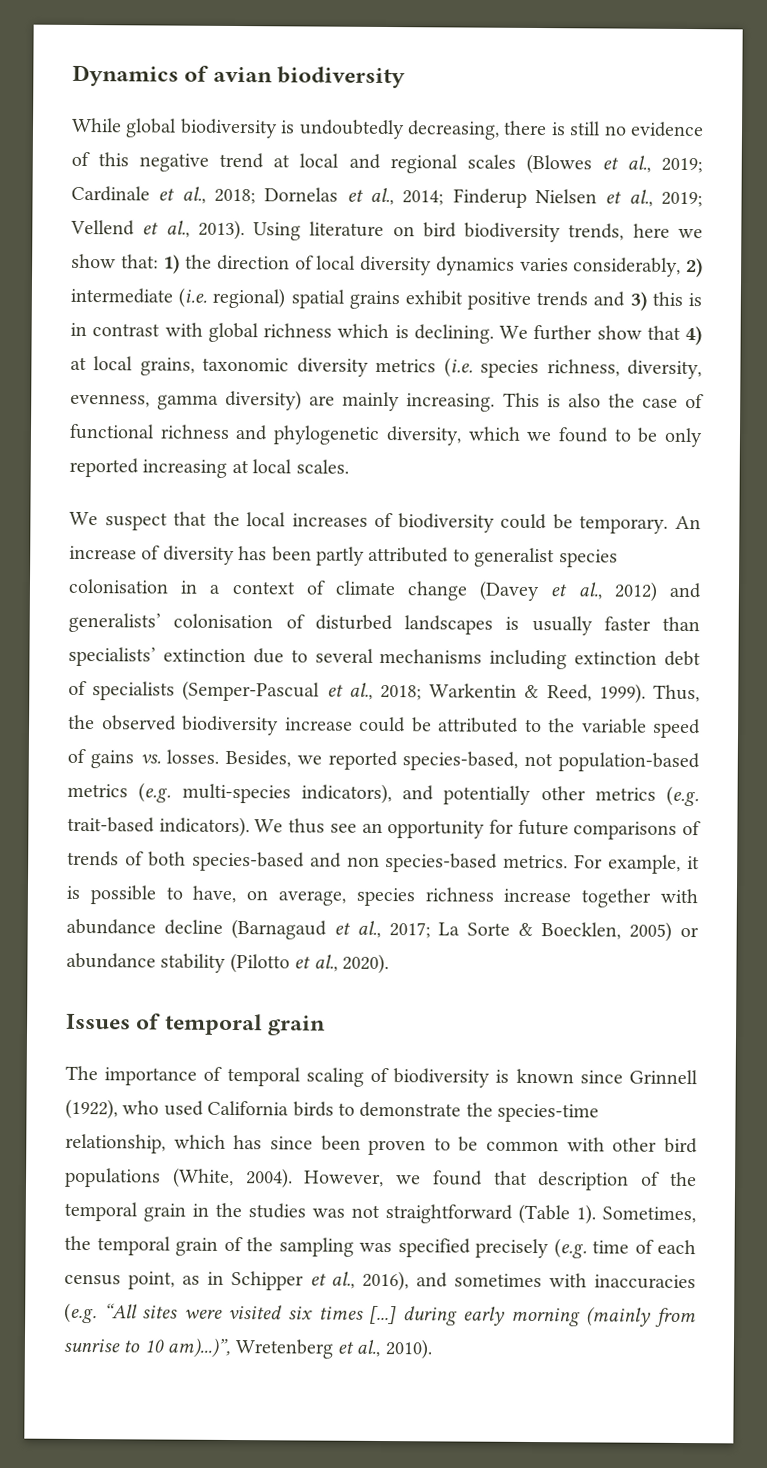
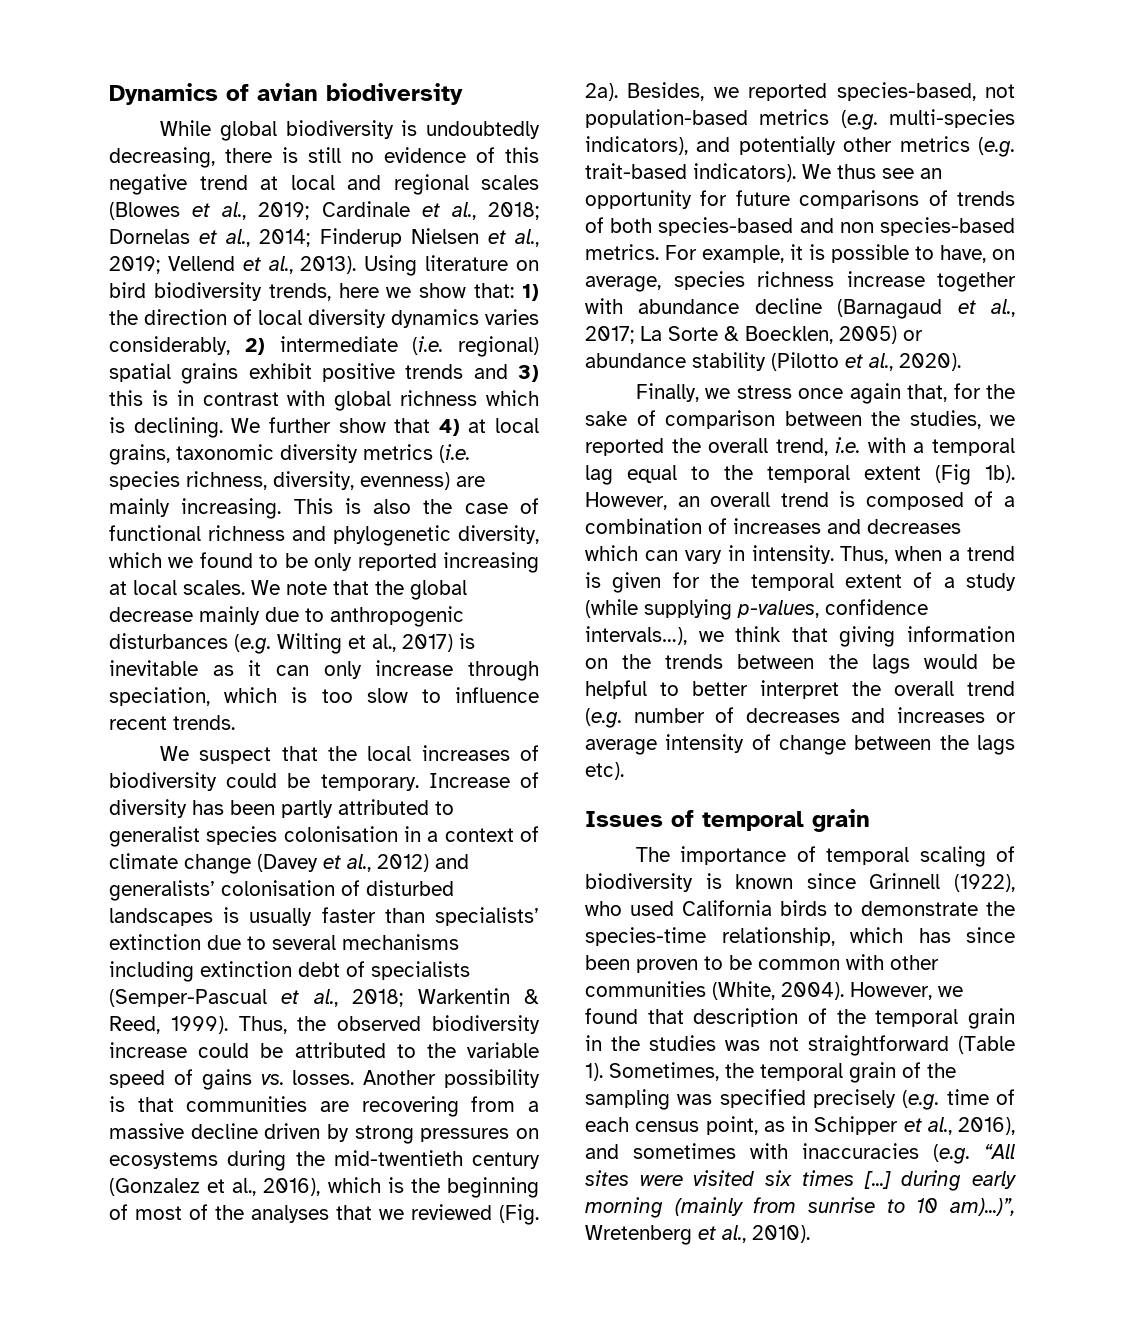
[70,389,303,411] evenness, gamma diversity) -> [360,472,450,490] evenness)
(349, 466) none -> [251,580,467,600] [109,606,464,627] [109,633,475,654] [109,660,539,681] [109,687,539,706] [109,715,235,730] We note that the global decrease mainly due to anthropogenic disturbances (e.g. Wilting et al., 2017) is inevitable as it can only increase through speciation, which is too slow to influence recent trends.
[675,515,701,530] [69,545,137,560] An increase -> [428,773,510,788] Increase
(220, 756) none -> [363,1069,540,1088] [109,1096,539,1117] [109,1123,539,1144] [109,1150,540,1171] [109,1177,539,1198] [109,1204,539,1225] [585,83,618,101] Another possibility is that communities are recovering from a massive decline driven by strong pressures on ecosystems during the mid-twentieth century (Gonzalez et al., 2016), which is the beginning of most of the analyses that we reviewed (Fig. 2a).
(389, 964) none -> [636,383,1015,404] [585,410,1015,429] [585,437,1015,456] [585,464,1015,485] [585,491,1015,510] [585,518,961,534] [585,545,1015,564] [585,572,1016,593] [585,599,928,620] [585,626,1015,647] [585,654,1015,674] [585,680,1015,699] [585,707,1016,728] [585,734,1015,755] [585,762,624,780] // Finally, we stress once again that, for the sake of comparison between the studies, we reported the overall trend, i.e. with a temporal lag equal to the temporal extent (Fig 1b). However, an overall trend is composed of a combination of increases and decreases which can vary in intensity. Thus, when a trend is given for the temporal extent of a study (while supplying p-values, confidence intervals…), we think that giving information on the trends between the lags would be helpful to better interpret the overall trend (e.g. number of decreases and increases or average intensity of change between the lags etc).
[663,1137,698,1154] [64,1167,161,1188] bird populations -> [585,981,706,997] communities

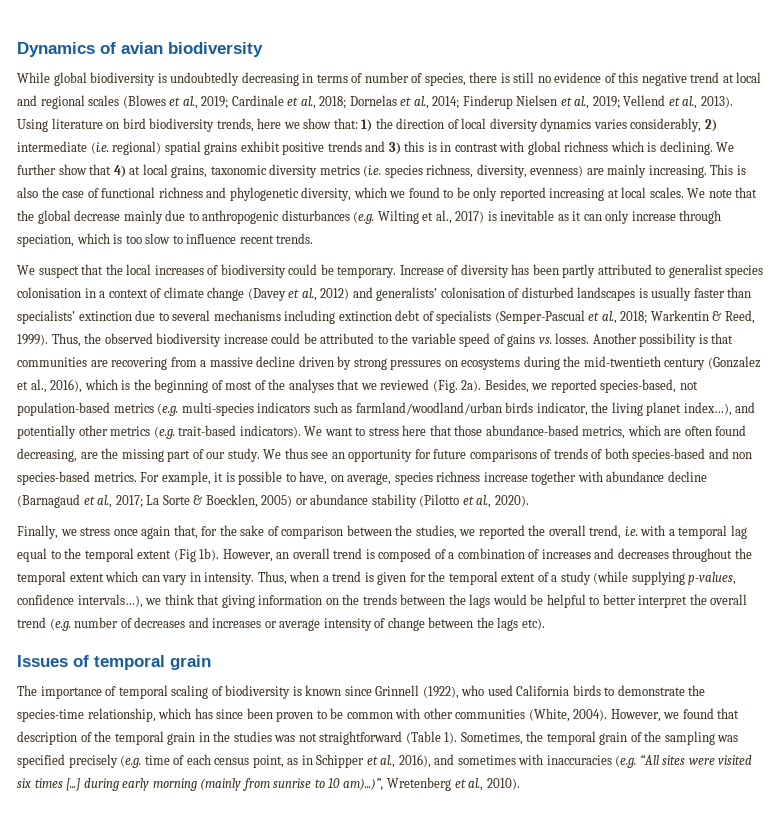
[109,147,215,168] decreasing, -> [241,72,466,86] decreasing in terms of number of species,
[585,136,688,155] indicators), -> [257,402,732,416] indicators such as farmland/woodland/urban birds indicator, the living planet index…),
(831, 171) none -> [324,425,747,439] [17,448,282,462] want to stress here that those abundance-based metrics, which are often found decreasing, are the missing part of our study. We
(961, 526) none -> [672,548,752,562] [17,571,104,585] throughout the temporal extent

